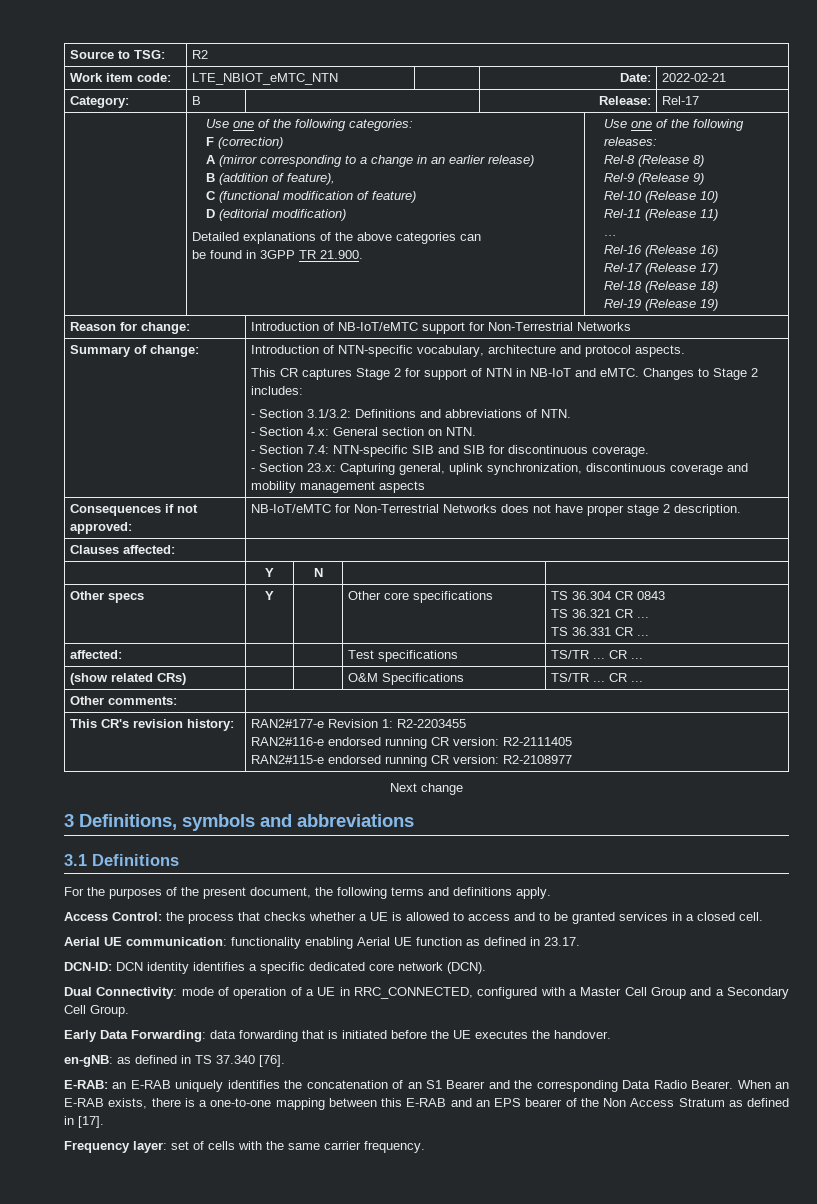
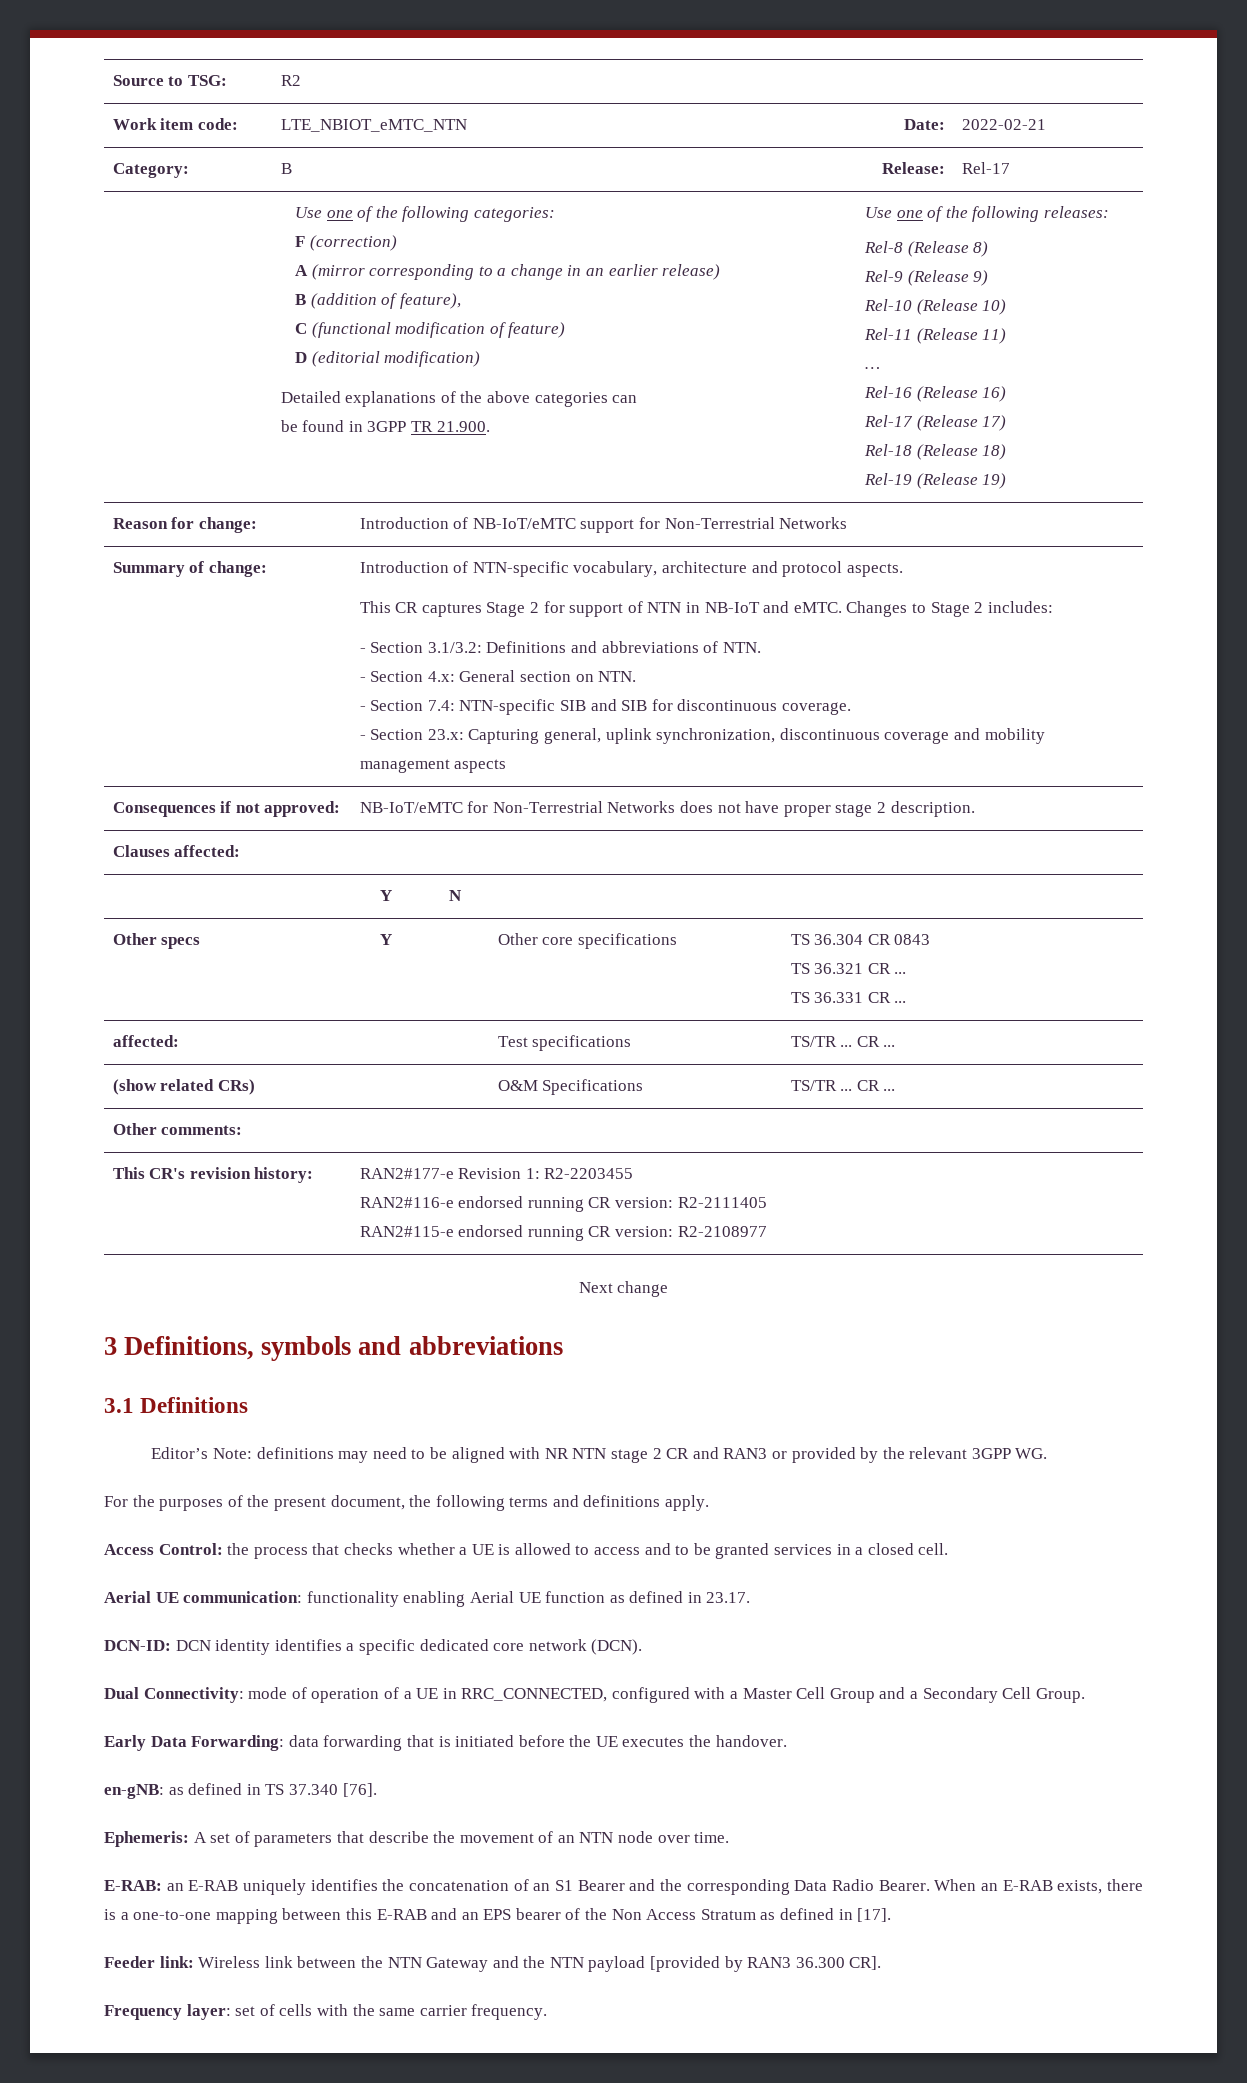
(179, 860) none -> [151,1447,1048,1463] // Editor’s Note: definitions may need to be aligned with NR NTN stage 2 CR and RAN3 or provided by the relevant 3GPP WG.
(285, 1061) none -> [104,1831,730,1847] // Ephemeris: A set of parameters that describe the movement of an NTN node over time.
(104, 1122) none -> [104,1956,882,1972] // Feeder link: Wireless link between the NTN Gateway and the NTN payload [provided by RAN3 36.300 CR].

